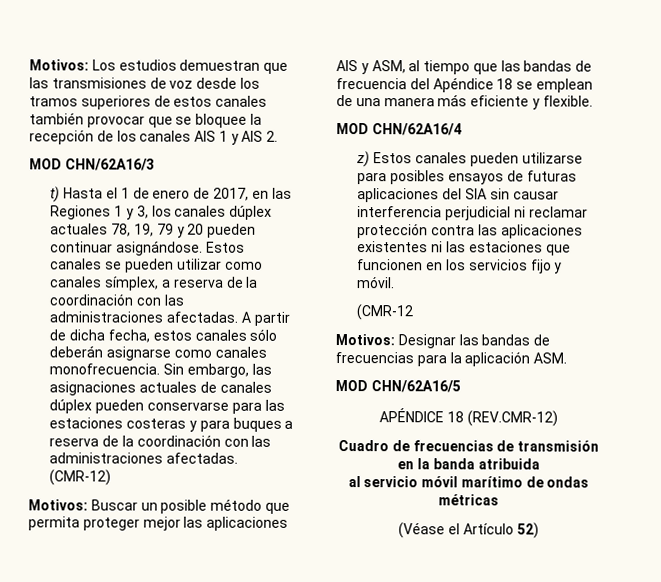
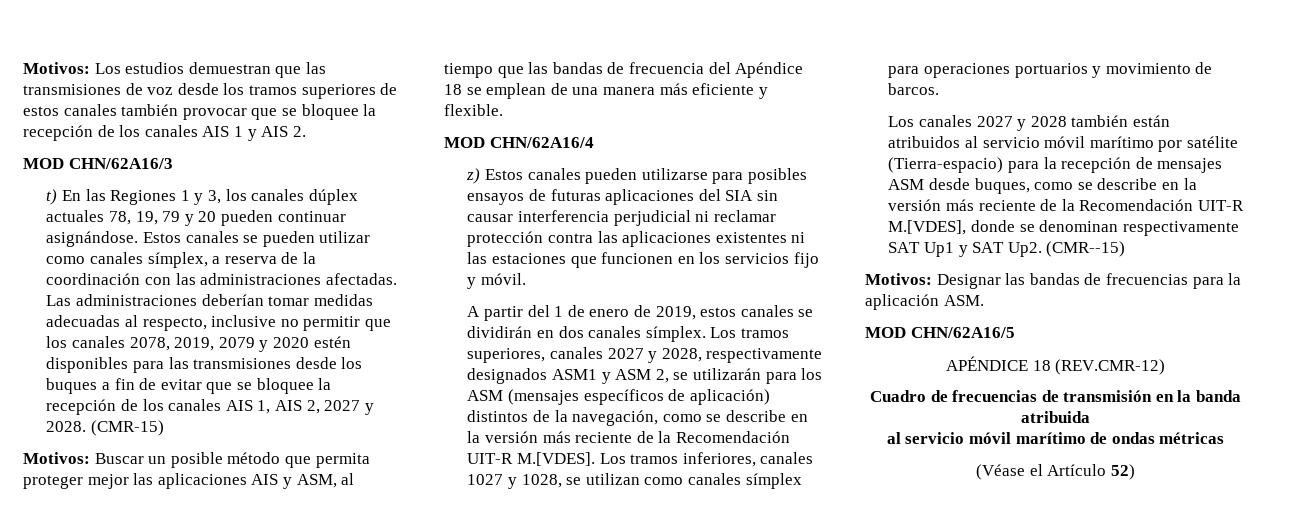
[63,187,269,201] Hasta el 1 de enero de 2017, en -> [61,190,81,201] En
[241,311,290,326] [49,328,278,343] [49,345,267,361] [49,363,272,378] [49,381,272,396] [49,399,285,414] [49,417,294,432] [49,434,272,447] [49,452,239,464] [49,469,112,486] A partir de dicha fecha, estos canales sólo deberán asignarse como canales monofrecuencia. Sin embargo, las asignaciones actuales de canales dúplex pueden conservarse para las estaciones costeras y para buques a reserva de la coordinación con las administraciones afectadas. (CMR-12) -> [46,294,373,306] [46,315,391,331] [46,336,351,352] [46,357,363,373] [46,378,332,394] [46,399,374,415] [46,420,164,436] Las administraciones deberían tomar medidas adecuadas al respecto, inclusive no permitir que los canales 2078, 2019, 2079 y 2020 estén disponibles para las transmisiones desde los buques a fin de evitar que se bloquee la recepción de los canales AIS 1, AIS 2, 2027 y 2028. (CMR-15)
[356,304,414,321] (CMR-12 -> [467,305,814,321] [467,326,789,342] [467,347,823,363] [467,368,823,384] [467,389,770,405] [467,410,808,426] [467,431,790,443] [467,452,814,467] [467,473,802,489] [888,62,1213,78] [888,83,940,95] [888,115,1170,131] [888,136,1238,152] [888,157,1223,173] [888,178,1197,194] [888,199,1244,211] [888,220,1239,236] [888,241,1126,257] A partir del 1 de enero de 2019, estos canales se dividirán en dos canales símplex. Los tramos superiores, canales 2027 y 2028, respectivamente designados ASM1 y ASM 2, se utilizarán para los ASM (mensajes específicos de aplicación) distintos de la navegación, como se describe en la versión más reciente de la Recomendación UIT-R M.[VDES]. Los tramos inferiores, canales 1027 y 1028, se utilizan como canales símplex para operaciones portuarios y movimiento de barcos. // Los canales 2027 y 2028 también están atribuidos al servicio móvil marítimo por satélite (Tierra-espacio) para la recepción de mensajes ASM desde buques, como se describe en la versión más reciente de la Recomendación UIT-R M.[VDES], donde se denominan respectivamente SAT Up1 y SAT Up2. (CMR--15)

